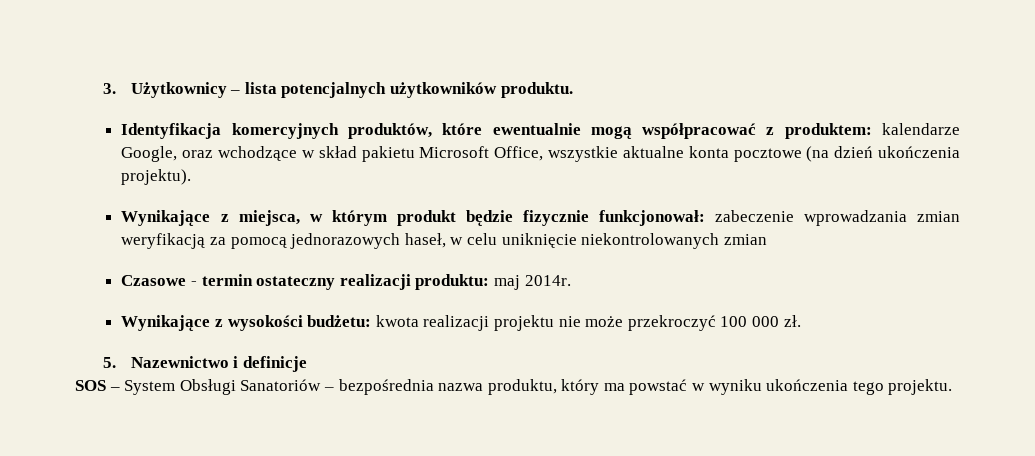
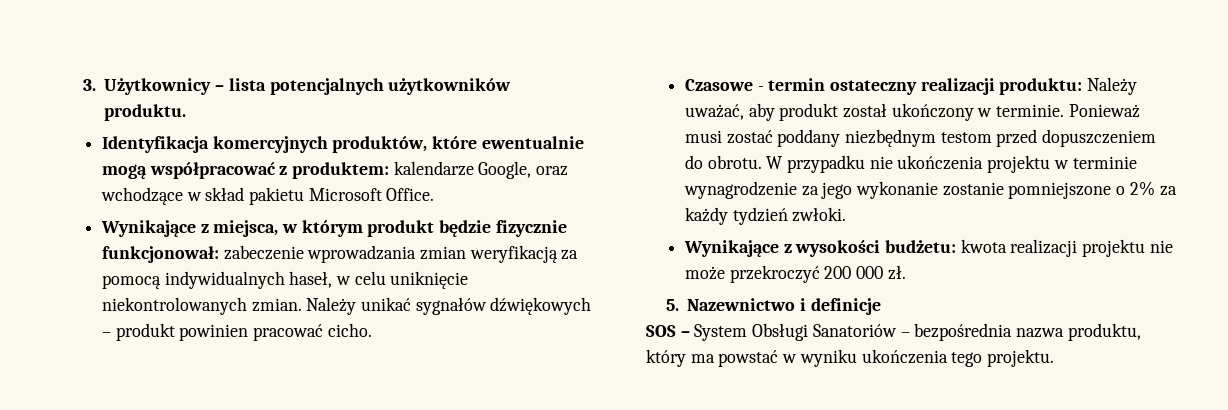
[494,146,961,162] [121,169,192,185] Office, wszystkie aktualne konta pocztowe (na dzień ukończenia projektu). -> [386,188,435,201] Office.
[290,233,401,249] jednorazowych -> [164,271,285,289] indywidualnych
[723,234,767,245] zmian -> [251,297,592,315] [101,323,372,341] zmian. Należy unikać sygnałów dźwiękowych – produkt powinien pracować cicho.
[494,275,571,290] maj 2014r. -> [1087,77,1138,95] [684,103,1140,121] [684,129,1157,147] [684,155,1137,173] [683,181,1177,199] [684,207,847,225] Należy uważać, aby produkt został ukończony w terminie. Ponieważ musi zostać poddany niezbędnym testom przed dopuszczeniem do obrotu. W przypadku nie ukończenia projektu w terminie wynagrodzenie za jego wykonanie zostanie pomniejszone o 2% za każdy tydzień zwłoki.
[720,316,748,327] 100 -> [824,266,852,279] 200

